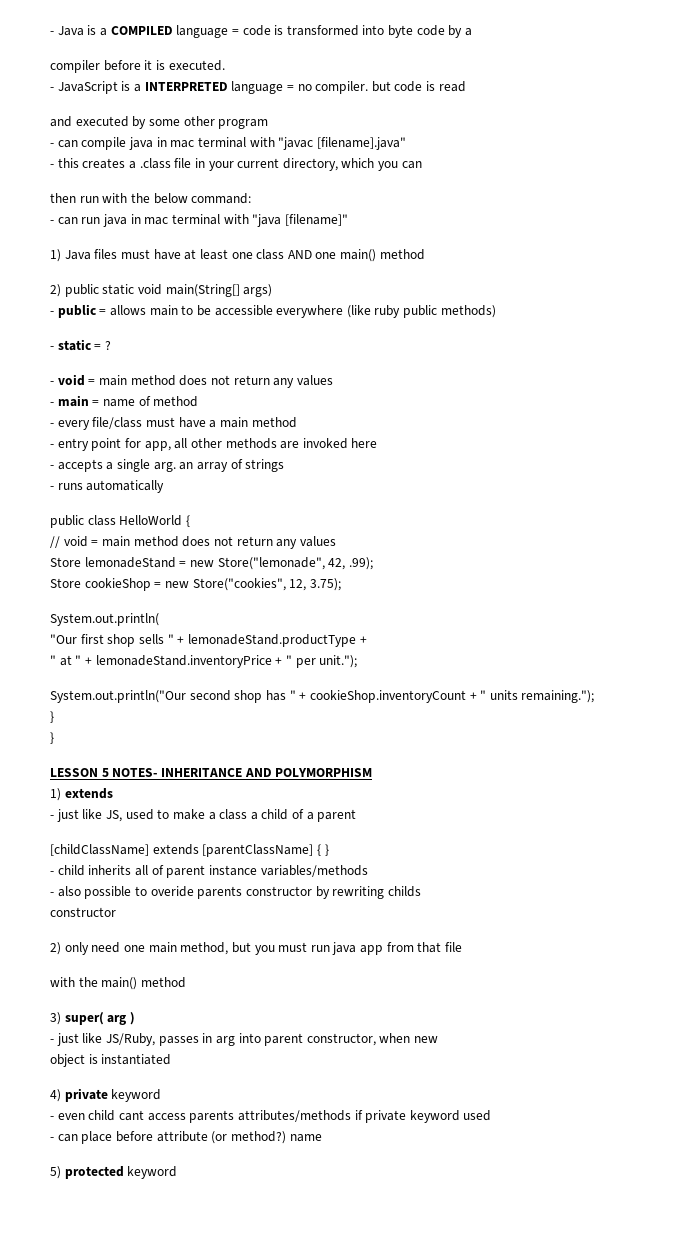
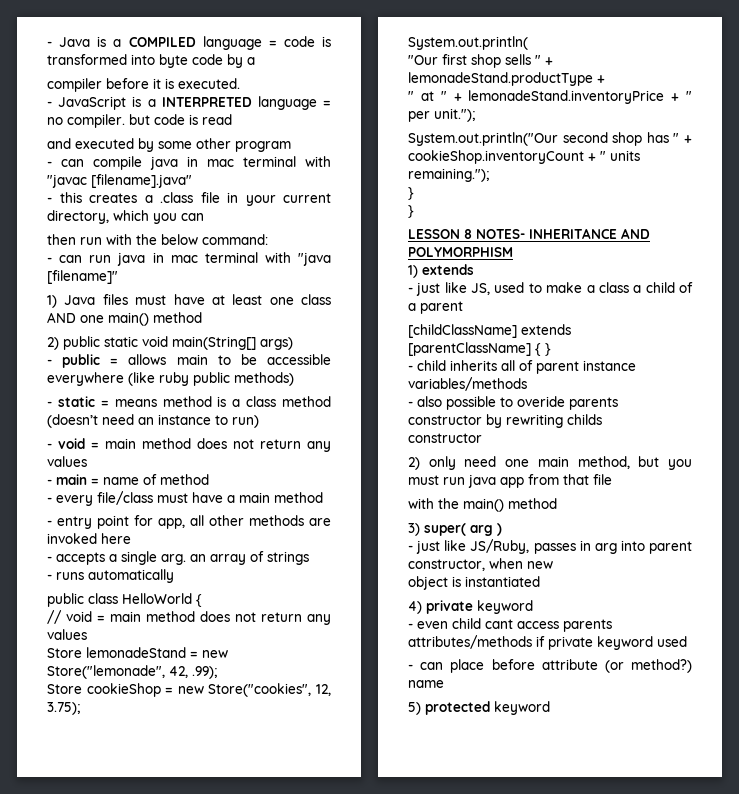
[104,341,111,350] ? -> [114,396,331,407] [47,414,259,428] means method is a class method (doesn’t need an instance to run)
[101,768,109,777] 5 -> [464,229,472,239] 8

